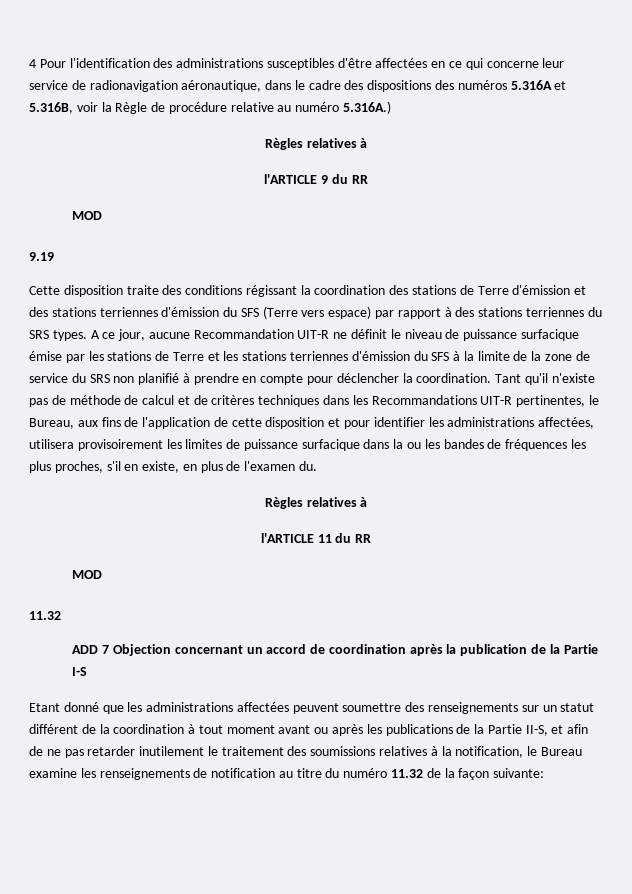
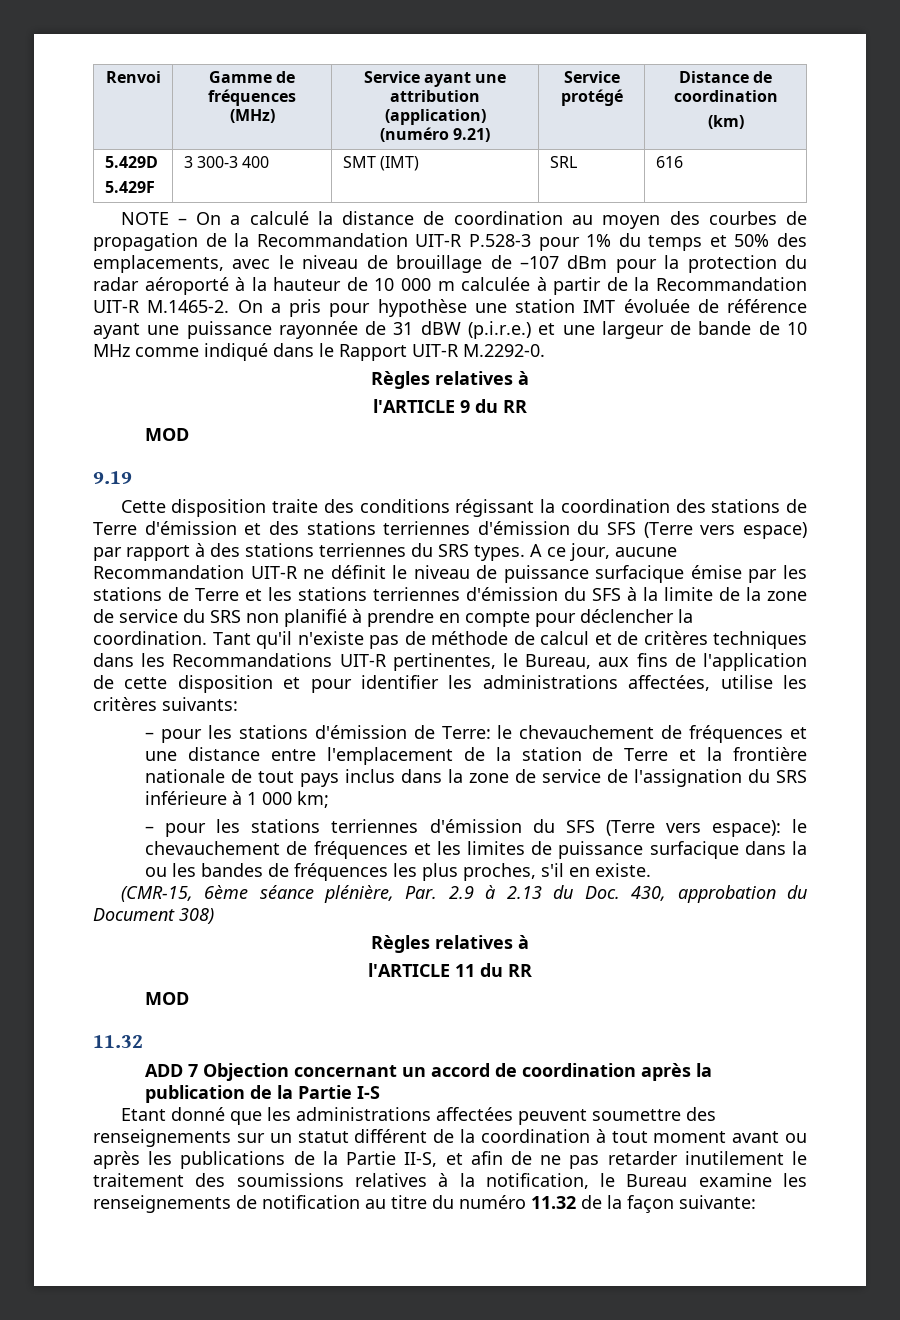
[29,58,565,70] [29,80,567,92] [29,101,392,114] 4 Pour l'identification des administrations susceptibles d'être affectées en ce qui concerne leur service de radionavigation aéronautique, dans le cadre des dispositions des numéros 5.316A et 5.316B, voir la Règle de procédure relative au numéro 5.316A.) -> [105,71,161,83] [208,71,296,83] [208,89,296,106] [229,109,275,123] [363,71,507,87] [390,90,481,102] [384,109,486,125] [379,127,491,142] [563,71,620,83] [560,89,623,106] [678,71,773,83] [673,90,778,102] [707,115,744,129] [104,156,158,168] [104,181,155,193] [183,156,270,168] [342,156,419,171] [549,156,577,168] [655,156,683,168] [120,211,807,229] [93,233,808,251] [93,255,807,273] [93,277,807,295] [93,299,807,317] [93,321,808,339] [93,343,545,361] Renvoi | Gamme de fréquences (MHz) | Service ayant une attribution (application) // (numéro 9.21) | Service protégé | Distance de coordination // (km) // 5.429D // 5.429F | 3 300-3 400 | SMT (IMT) | SRL | 616 // NOTE – On a calculé la distance de coordination au moyen des courbes de propagation de la Recommandation UIT-R P.528-3 pour 1% du temps et 50% des emplacements, avec le niveau de brouillage de –107 dBm pour la protection du radar aéroporté à la hauteur de 10 000 m calculée à partir de la Recommandation UIT-R M.1465-2. On a pris pour hypothèse une station IMT évoluée de référence ayant une puissance rayonnée de 31 dBW (p.i.r.e.) et une largeur de bande de 10 MHz comme indiqué dans le Rapport UIT-R M.2292-0.
[29,439,163,451] utilisera provisoirement -> [720,675,807,689] [93,697,238,711] [145,725,807,743] [145,747,807,765] [145,769,808,787] [145,791,330,808] [145,819,808,837] [145,841,431,859] utilise les critères suivants: // – pour les stations d'émission de Terre: le chevauchement de fréquences et une distance entre l'emplacement de la station de Terre et la frontière nationale de tout pays inclus dans la zone de service de l'assignation du SRS inférieure à 1 000 km; // – pour les stations terriennes d'émission du SFS (Terre vers espace): le chevauchement de fréquences et
[142,461,318,473] existe, en plus de l'examen du. -> [595,863,652,877] [120,885,807,903] [93,908,214,924] existe. // (CMR-15, 6ème séance plénière, Par. 2.9 à 2.13 du Doc. 430, approbation du Document 308)

